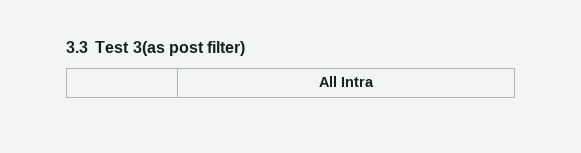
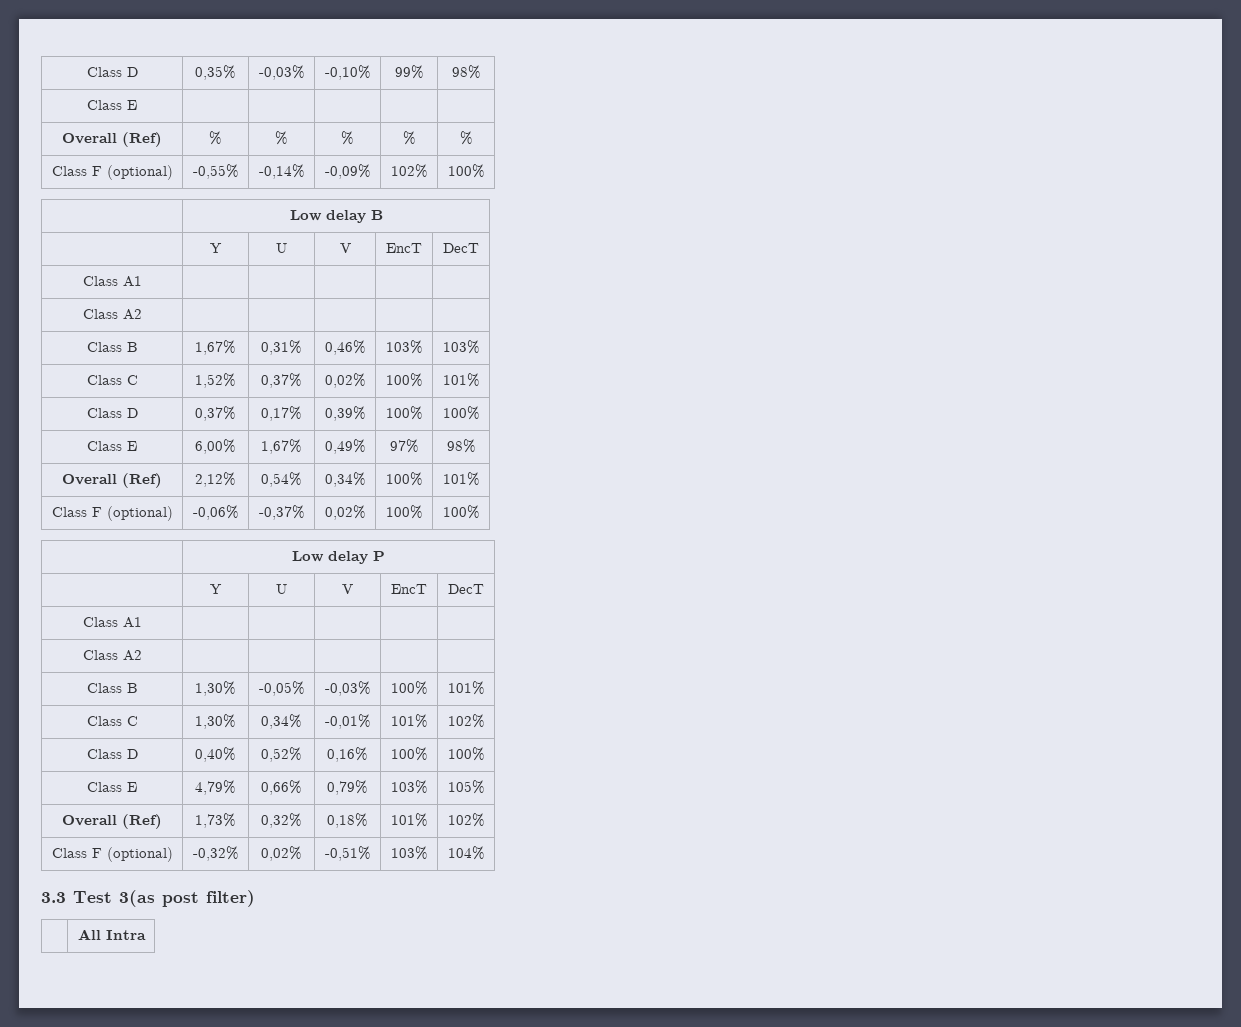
(66, 47) none -> [86,67,138,77] [195,65,236,80] [258,65,305,80] [324,65,371,80] [394,65,424,79] [451,65,481,79] [87,100,137,110] [62,132,162,147] [209,131,222,145] [275,131,288,145] [341,131,354,145] [402,131,416,145] [459,131,473,145] [51,165,173,180] [192,164,239,179] [258,164,305,179] [324,164,371,179] [390,164,428,178] [447,164,485,178] [289,210,383,223] [210,243,222,253] [276,243,287,253] [339,243,351,253] [386,243,422,253] [443,243,479,253] [82,276,142,287] [82,309,142,320] [86,342,138,352] [195,340,236,355] [261,340,302,355] [324,340,366,355] [385,340,423,354] [442,340,480,354] [86,375,138,385] [195,373,236,388] [261,373,302,388] [324,373,366,388] [385,373,423,387] [442,373,480,387] [86,408,138,418] [195,406,236,421] [261,406,302,421] [324,406,366,421] [385,406,423,420] [442,406,480,420] [87,441,137,451] [195,439,236,454] [261,439,302,454] [324,439,366,454] [389,439,419,453] [446,439,476,453] [62,473,162,488] [195,472,236,487] [261,472,302,487] [324,472,366,487] [385,472,423,486] [442,472,480,486] [51,506,173,521] [192,505,239,520] [258,505,305,520] [324,505,366,520] [385,505,423,519] [442,505,480,519] [292,551,385,564] [210,584,222,594] [276,584,287,594] [342,584,353,594] [391,584,427,594] [448,584,484,594] [82,617,142,628] [82,650,142,661] [86,683,138,693] [195,681,236,696] [258,681,305,696] [324,681,371,696] [390,681,428,695] [447,681,485,695] [86,716,138,726] [195,714,236,729] [261,714,302,729] [324,714,371,729] [390,714,428,728] [447,714,485,728] [86,749,138,759] [195,747,236,762] [261,747,302,762] [327,747,368,762] [390,747,428,761] [447,747,485,761] [87,782,137,792] [195,780,236,795] [261,780,302,795] [327,780,368,795] [390,780,428,794] [447,780,485,794] [62,814,162,829] [195,813,236,828] [261,813,302,828] [327,813,368,828] [390,813,428,827] [447,813,485,827] [51,847,173,862] [192,846,239,861] [261,846,302,861] [324,846,371,861] [390,846,428,860] [447,846,485,860] Class D | 0,35% | -0,03% | -0,10% | 99% | 98% // Class E | | | | | // Overall (Ref) | % | % | % | % | % // Class F (optional) | -0,55% | -0,14% | -0,09% | 102% | 100% // | Low delay B // | Y | U | V | EncT | DecT // Class A1 | | | | | // Class A2 | | | | | // Class B | 1,67% | 0,31% | 0,46% | 103% | 103% // Class C | 1,52% | 0,37% | 0,02% | 100% | 101% // Class D | 0,37% | 0,17% | 0,39% | 100% | 100% // Class E | 6,00% | 1,67% | 0,49% | 97% | 98% // Overall (Ref) | 2,12% | 0,54% | 0,34% | 100% | 101% // Class F (optional) | -0,06% | -0,37% | 0,02% | 100% | 100% // | Low delay P // | Y | U | V | EncT | DecT // Class A1 | | | | | // Class A2 | | | | | // Class B | 1,30% | -0,05% | -0,03% | 100% | 101% // Class C | 1,30% | 0,34% | -0,01% | 101% | 102% // Class D | 0,40% | 0,52% | 0,16% | 100% | 100% // Class E | 4,79% | 0,66% | 0,79% | 103% | 105% // Overall (Ref) | 1,73% | 0,32% | 0,18% | 101% | 102% // Class F (optional) | -0,32% | 0,02% | -0,51% | 103% | 104% //

